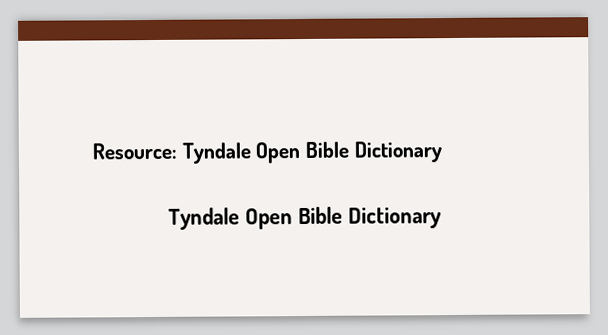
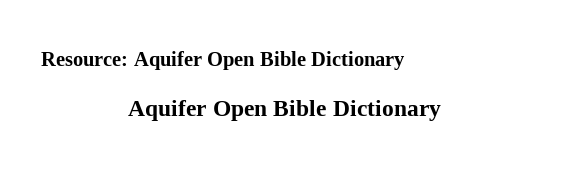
[181,142,251,164] Tyndale -> [133,51,202,70] Aquifer
[168,207,241,230] Tyndale -> [128,100,207,121] Aquifer

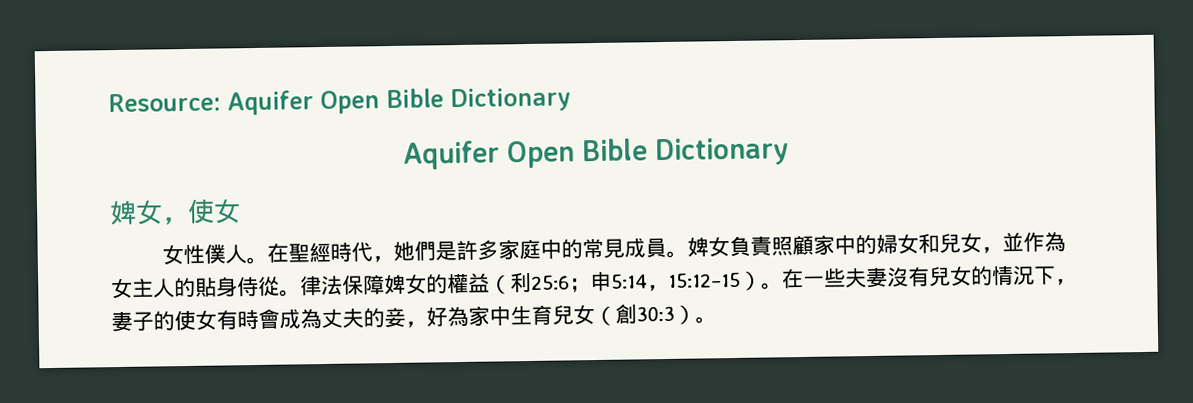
(441, 110) none -> [109,198,241,226] [162,231,1067,265] [111,265,1077,299] [111,303,717,333] // 婢女，使女 // 女性僕人。在聖經時代，她們是許多家庭中的常見成員。婢女負責照顧家中的婦女和兒女，並作為女主人的貼身侍從。律法保障婢女的權益（利25:6；申5:14，15:12–15）。在一些夫妻沒有兒女的情況下，妻子的使女有時會成為丈夫的妾，好為家中生育兒女（創30:3）。

